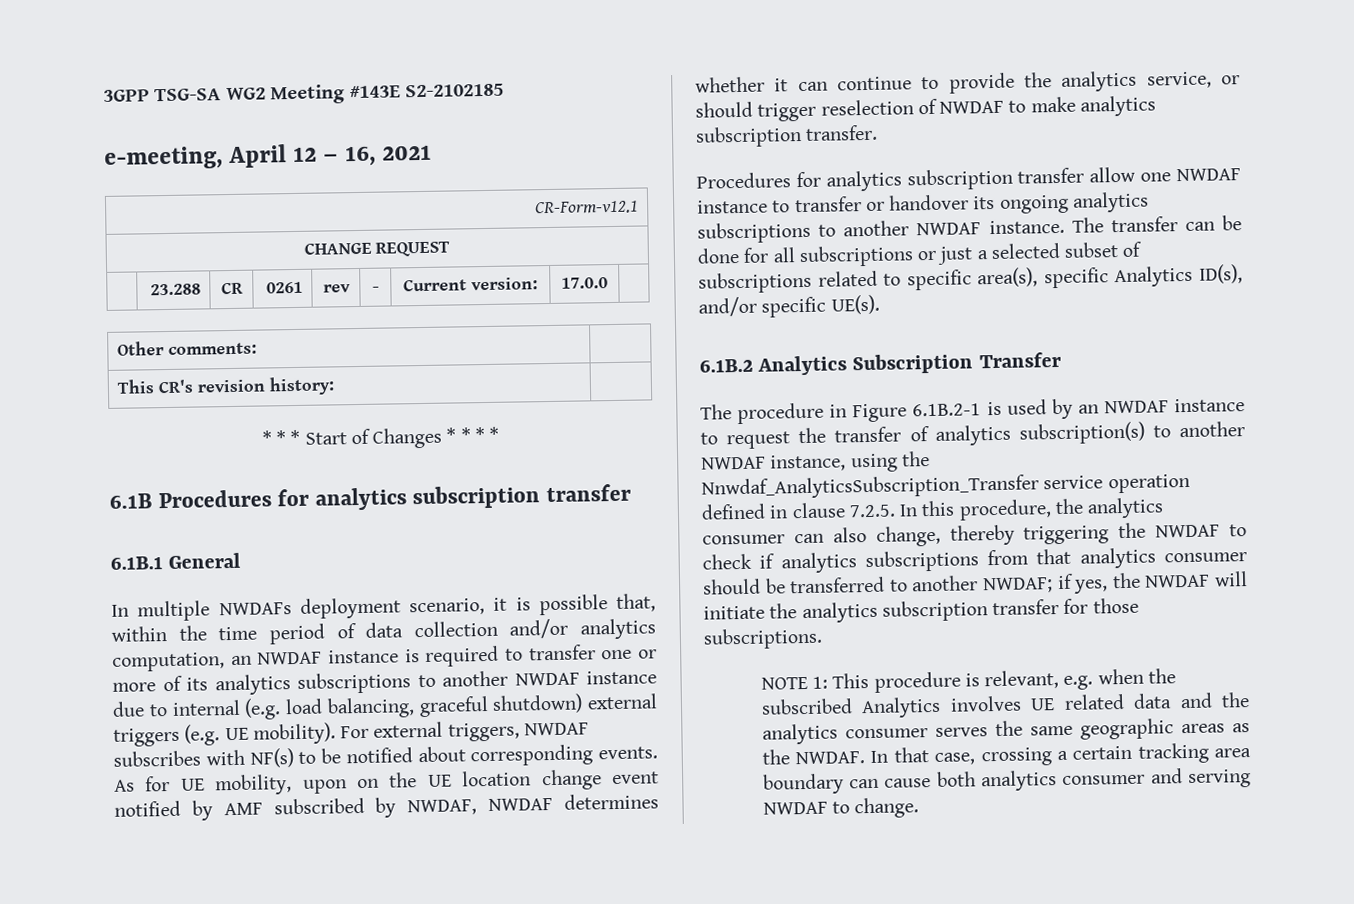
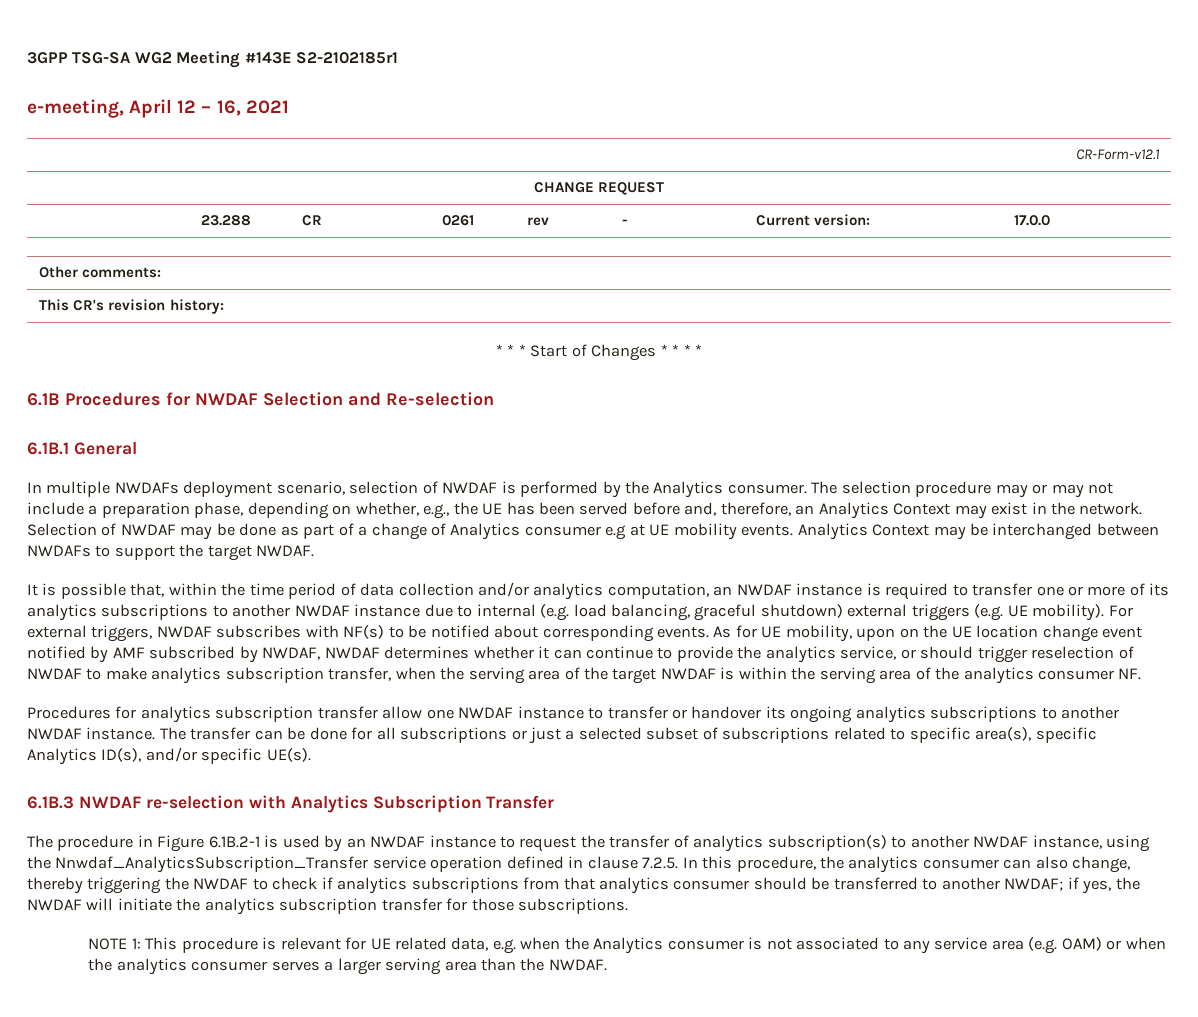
[405,83,505,98] S2-2102185 -> [296,52,399,64] S2-2102185r1
[314,483,632,511] analytics subscription transfer -> [195,392,494,406] NWDAF Selection and Re-selection
[493,597,508,611] it -> [349,481,1114,498] [27,502,1143,519] [27,523,1159,540] [27,544,315,561] [27,584,38,596] selection of NWDAF is performed by the Analytics consumer. The selection procedure may or may not include a preparation phase, depending on whether, e.g., the UE has been served before and, therefore, an Analytics Context may exist in the network. Selection of NWDAF may be done as part of a change of Analytics consumer e.g at UE mobility events. Analytics Context may be interchanged between NWDAFs to support the target NWDAF. // It
[805,124,879,141] transfer. -> [328,667,1142,684] transfer, when the serving area of the target NWDAF is within the serving area of the analytics consumer NF.
[699,358,753,373] 6.1B.2 -> [27,795,287,809] 6.1B.3 NWDAF re-selection with
[984,668,1176,690] [760,692,1250,719] [761,718,1250,745] [761,742,1251,767] [762,768,1251,795] [762,797,920,819] relevant, e.g. when the subscribed Analytics involves UE related data and the analytics consumer serves the same geographic areas as the NWDAF. In that case, crossing a certain tracking area boundary can cause both analytics consumer and serving NWDAF to change. -> [280,937,1166,954] [88,958,607,975] relevant for UE related data, e.g. when the Analytics consumer is not associated to any service area (e.g. OAM) or when the analytics consumer serves a larger serving area than the NWDAF.

